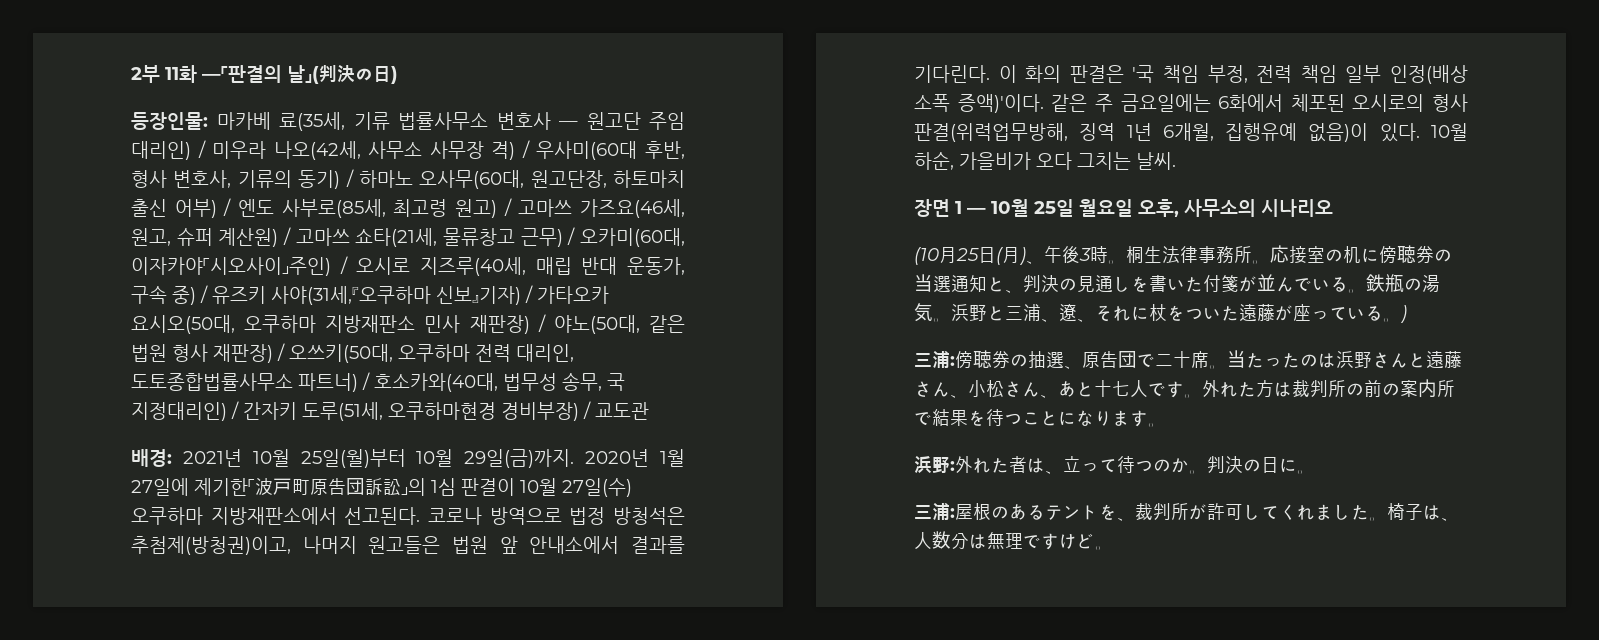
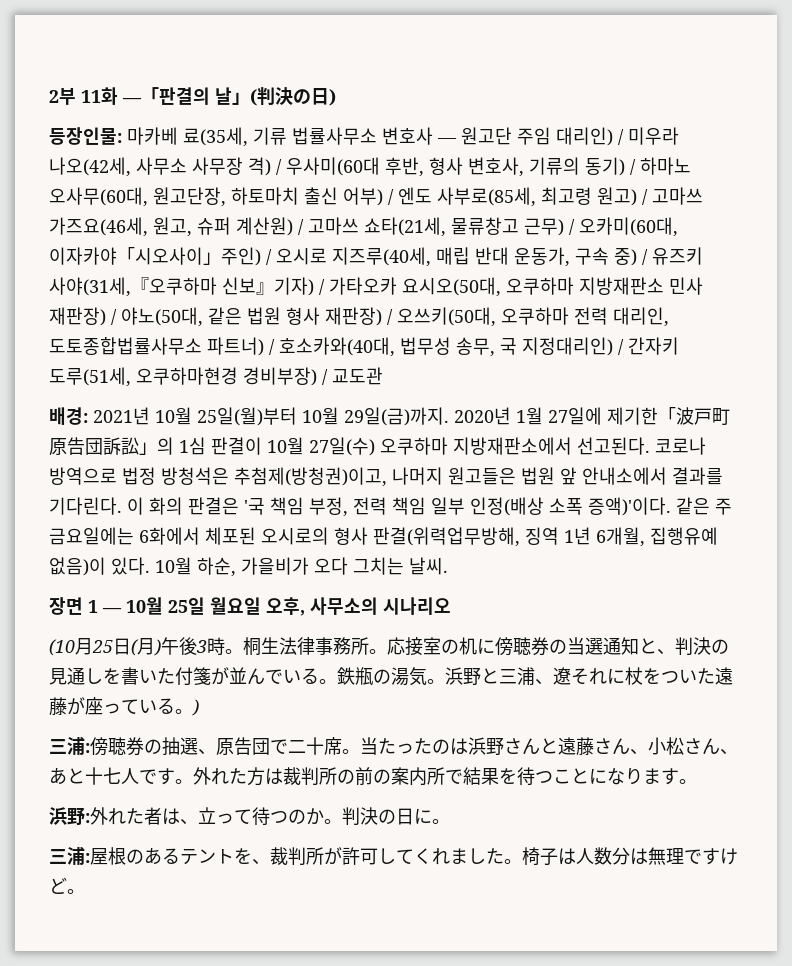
[1026,261,1044,264] 、 -> (161, 647) none
[1077,319,1095,322] 、 -> (571, 676) none
[1441,518,1459,521] 、 -> (576, 856) none

